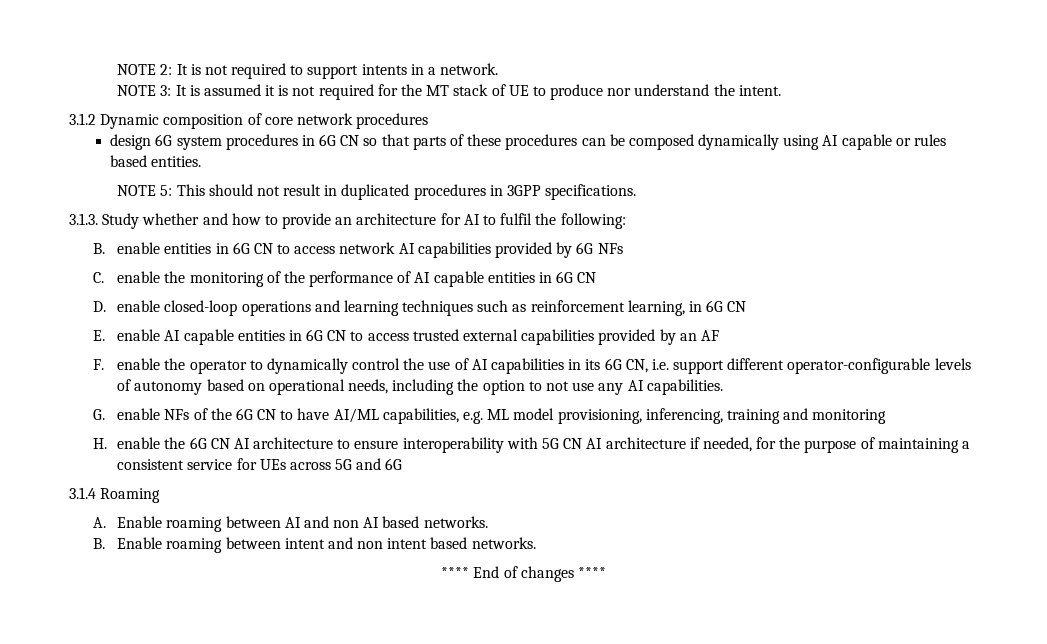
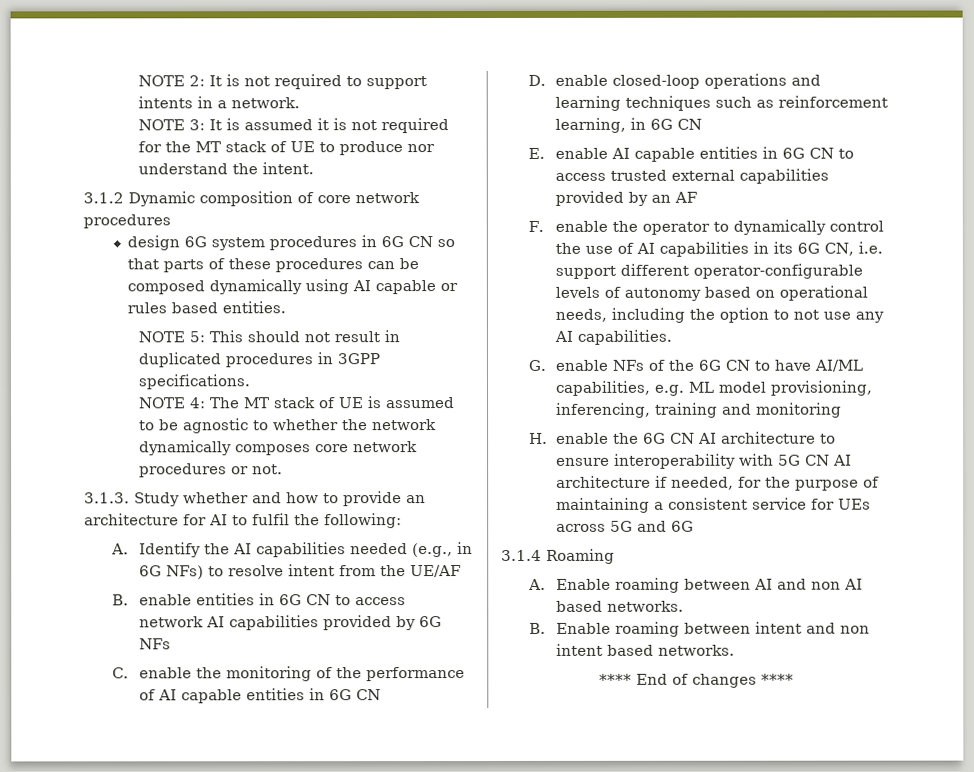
(637, 192) none -> [139,396,456,409] [139,418,438,434] [139,440,419,456] [139,463,284,478] // NOTE 4: The MT stack of UE is assumed to be agnostic to whether the network dynamically composes core network procedures or not.
(626, 221) none -> [110,542,474,558] [139,564,462,580] // A. Identify the AI capabilities needed (e.g., in 6G NFs) to resolve intent from the UE/AF

